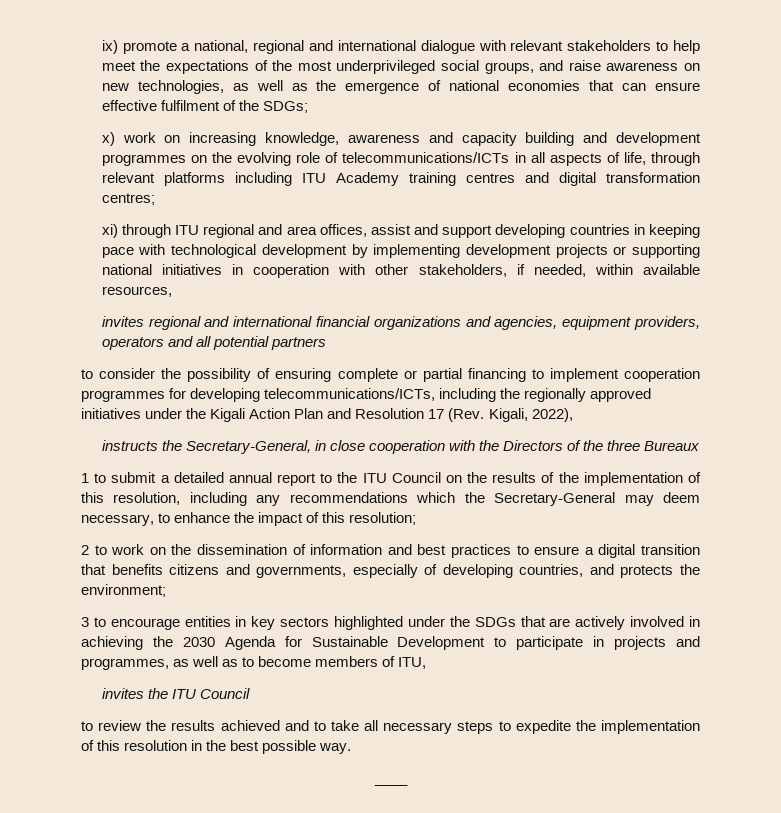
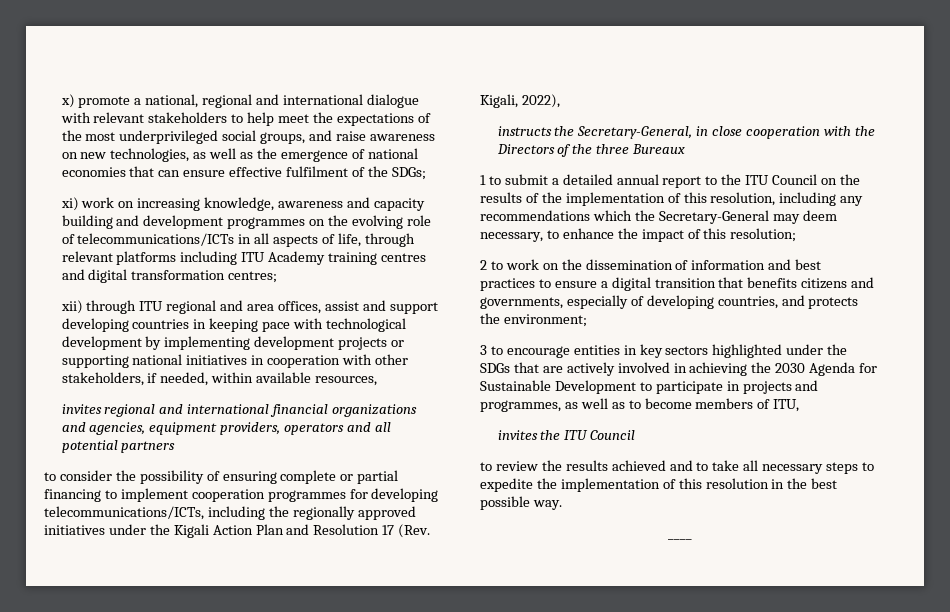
[101,40,118,54] ix) -> [60,94,75,108] x)
[101,132,115,146] x) -> [60,197,79,211] xi)
[101,224,118,238] xi) -> [60,300,83,314] xii)

